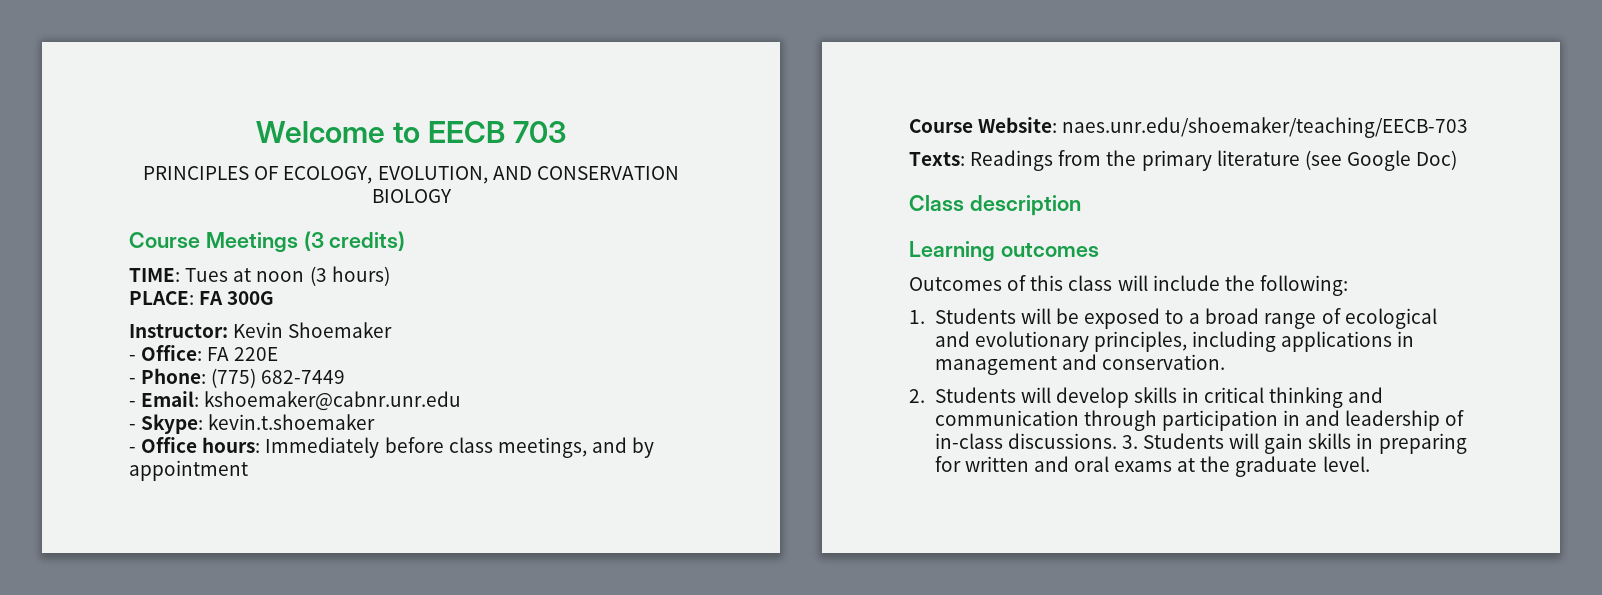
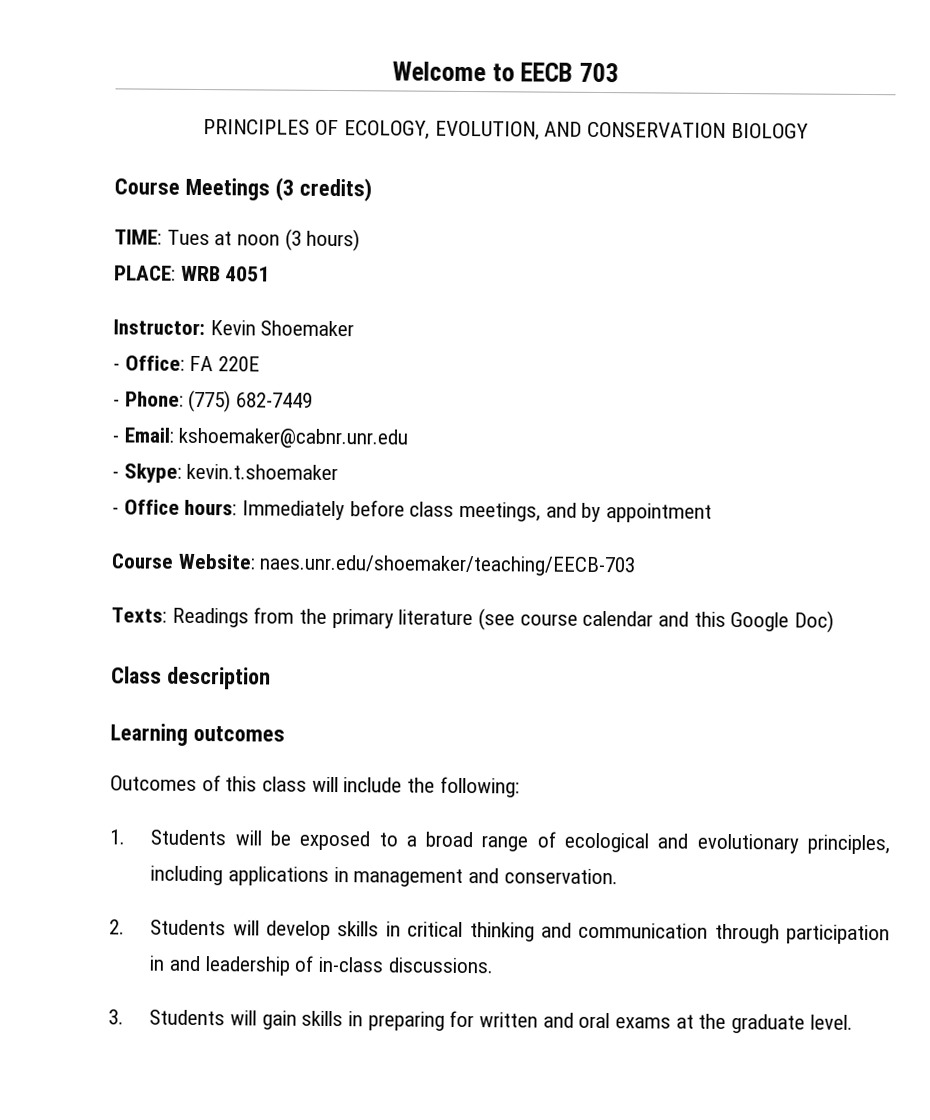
[199,291,275,305] FA 300G -> [180,265,271,282] WRB 4051
(1342, 160) none -> [519,610,726,627] course calendar and this
(1117, 441) none -> (494, 965) //

